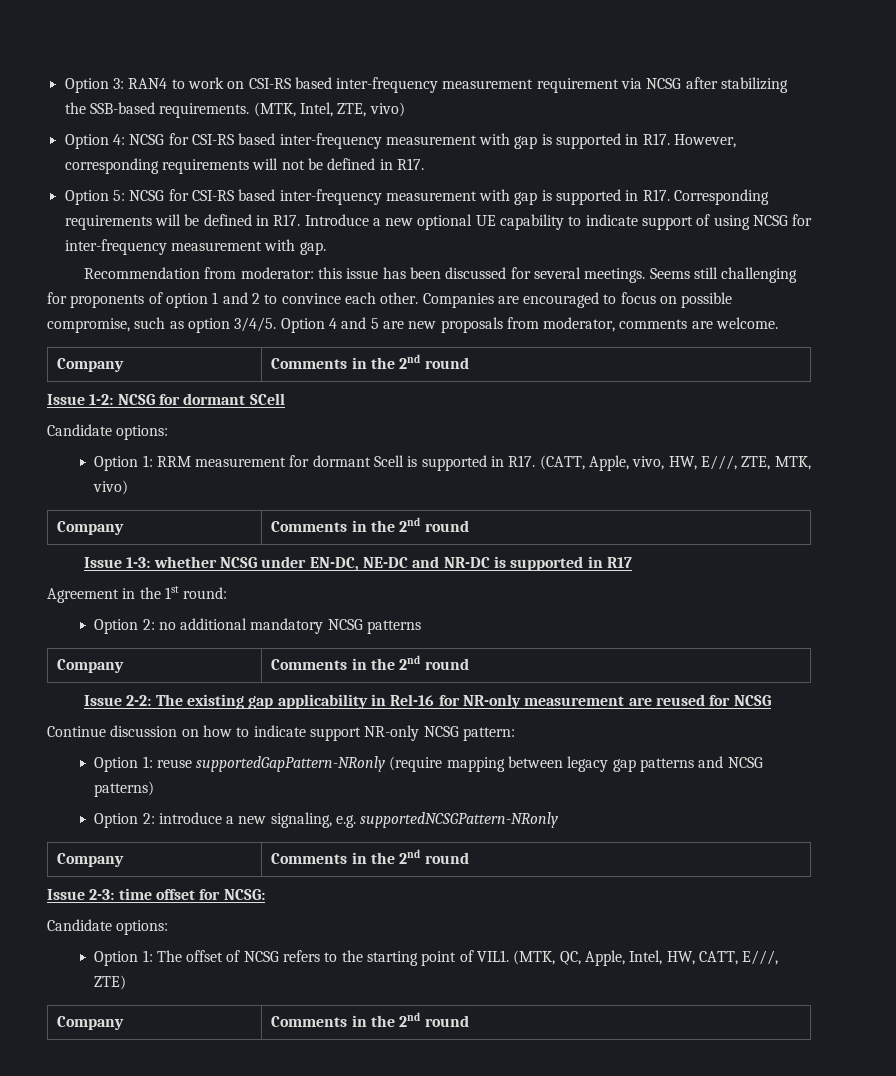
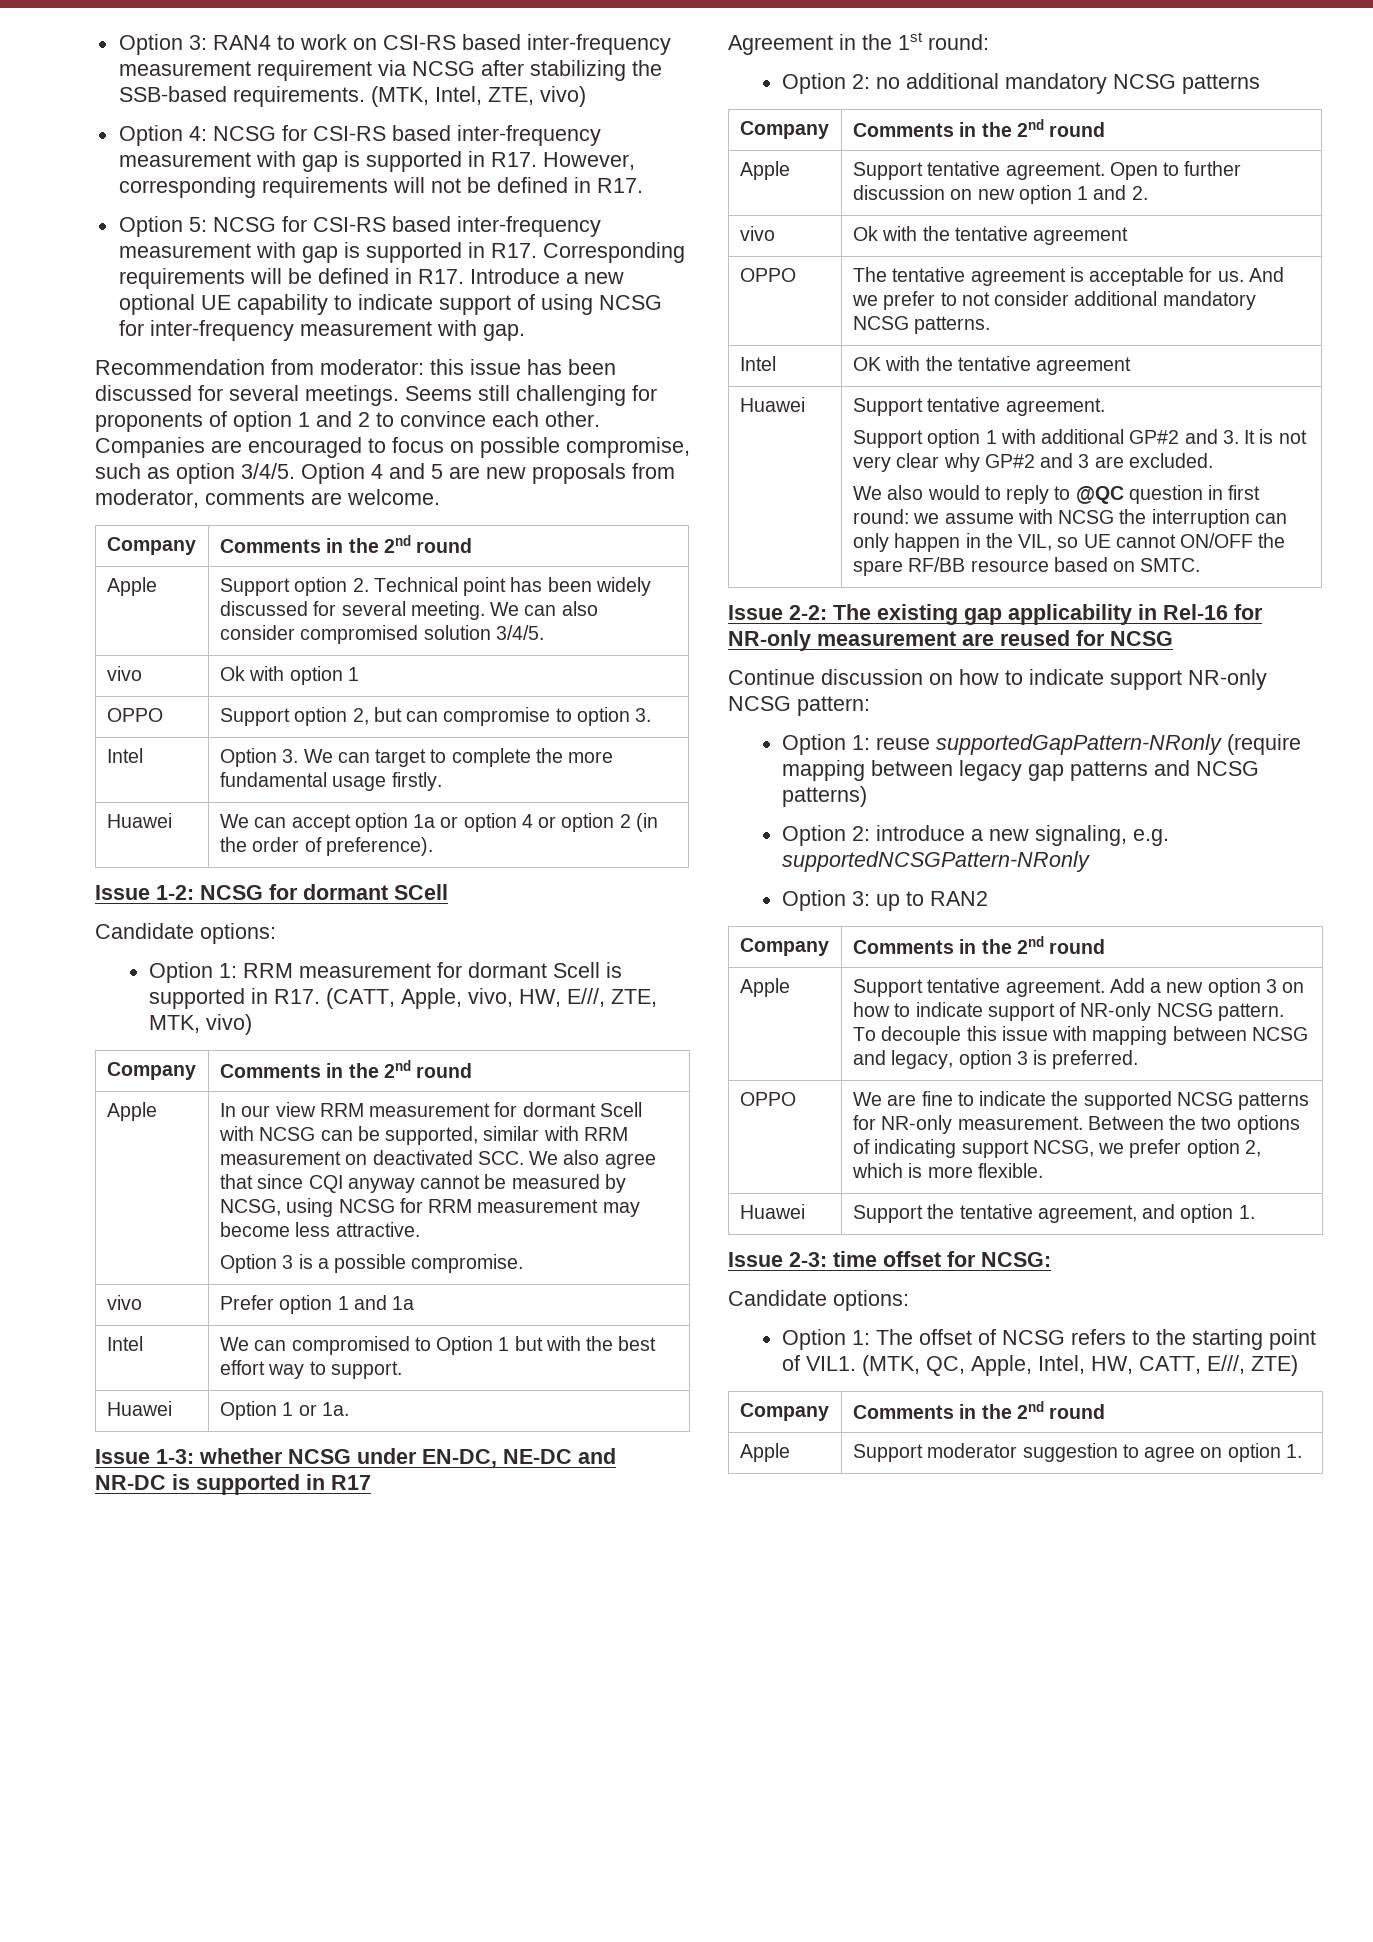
(469, 363) none -> [106,577,157,596] [219,577,651,596] [219,601,598,620] [219,625,544,644] [106,666,142,681] [219,666,359,685] [106,708,163,722] [219,707,652,726] [106,748,143,763] [219,748,614,767] [219,772,442,791] [106,813,172,828] [219,813,658,832] [219,837,433,856] // Apple | Support option 2. Technical point has been widely discussed for several meeting. We can also consider compromised solution 3/4/5. // vivo | Ok with option 1 // OPPO | Support option 2, but can compromise to option 3. // Intel | Option 3. We can target to complete the more fundamental usage firstly. // Huawei | We can accept option 1a or option 4 or option 2 (in the order of preference).
(469, 526) none -> [106,1102,157,1121] [219,1102,642,1117] [218,1126,628,1145] [219,1150,656,1169] [219,1174,626,1193] [219,1198,640,1217] [219,1222,420,1237] [219,1254,524,1273] [106,1295,142,1310] [219,1295,415,1314] [106,1336,143,1351] [219,1336,657,1355] [219,1360,402,1379] [106,1401,172,1416] [219,1401,349,1420] // Apple | In our view RRM measurement for dormant Scell with NCSG can be supported, similar with RRM measurement on deactivated SCC. We also agree that since CQI anyway cannot be measured by NCSG, using NCSG for RRM measurement may become less attractive. // Option 3 is a possible compromise. // vivo | Prefer option 1 and 1a // Intel | We can compromised to Option 1 but with the best effort way to support. // Huawei | Option 1 or 1a.
(469, 664) none -> [739,161,790,180] [852,161,1242,180] [852,185,1148,204] [739,226,775,241] [852,226,1129,245] [739,268,796,282] [852,267,1284,286] [851,291,1256,310] [852,316,991,334] [739,356,776,371] [852,356,1132,375] [739,397,805,412] [852,397,1105,416] [852,429,1307,448] [852,453,1213,472] [852,485,1261,504] [852,509,1287,528] [852,533,1286,552] [852,557,1201,576] // Apple | Support tentative agreement. Open to further discussion on new option 1 and 2. // vivo | Ok with the tentative agreement // OPPO | The tentative agreement is acceptable for us. And we prefer to not consider additional mandatory NCSG patterns. // Intel | OK with the tentative agreement // Huawei | Support tentative agreement. // Support option 1 with additional GP#2 and 3. It is not very clear why GP#2 and 3 are excluded. // We also would to reply to @QC question in first round: we assume with NCSG the interruption can only happen in the VIL, so UE cannot ON/OFF the spare RF/BB resource based on SMTC.
[57,853,125,867] [271,849,469,864] // Company | Comments in the 2nd round -> [781,890,988,911] [739,938,829,956] [852,936,1106,954] [739,978,790,997] [852,978,1305,997] [852,1002,1284,1021] [852,1026,1308,1045] [852,1050,1139,1069] [739,1092,796,1106] [852,1091,1310,1110] [852,1115,1300,1134] [852,1139,1261,1158] [851,1163,1043,1178] [739,1204,805,1219] [852,1204,1255,1223] // Option 3: up to RAN2 // Company | Comments in the 2nd round // Apple | Support tentative agreement. Add a new option 3 on how to indicate support of NR-only NCSG pattern. To decouple this issue with mapping between NCSG and legacy, option 3 is preferred. // OPPO | We are fine to indicate the supported NCSG patterns for NR-only measurement. Between the two options of indicating support NCSG, we prefer option 2, which is more flexible. // Huawei | Support the tentative agreement, and option 1.
(469, 1021) none -> [739,1443,790,1462] [852,1443,1302,1462] // Apple | Support moderator suggestion to agree on option 1.

